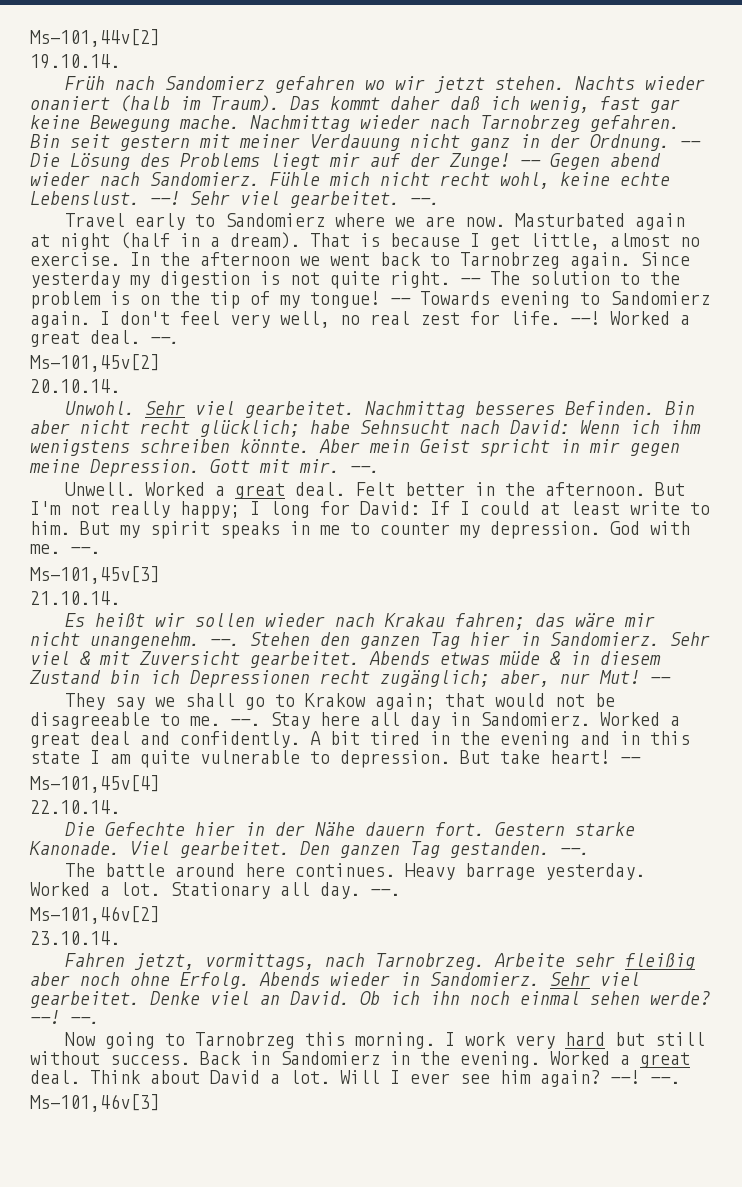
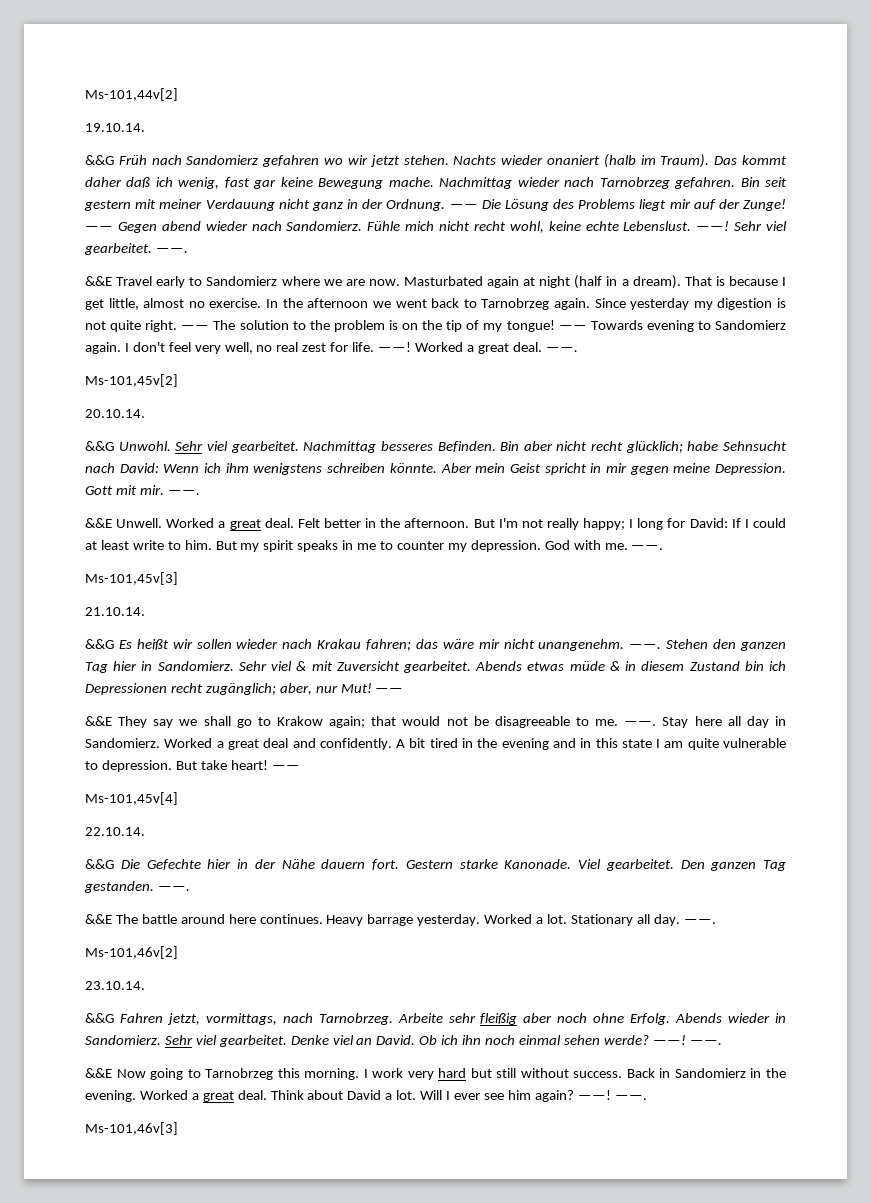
(120, 61) none -> [85,155,114,165] &&G
(440, 201) none -> [85,276,112,286] &&E
(120, 386) none -> [85,441,114,451] &&G
(380, 469) none -> [85,518,112,528] &&E
(120, 598) none -> [85,639,114,649] &&G
(671, 680) none -> [85,716,112,726] &&E
(120, 807) none -> [85,859,114,869] &&G
(590, 851) none -> [85,914,112,924] &&E
(120, 938) none -> [85,1013,114,1023] &&G
(100, 1020) none -> [85,1068,112,1078] &&E

